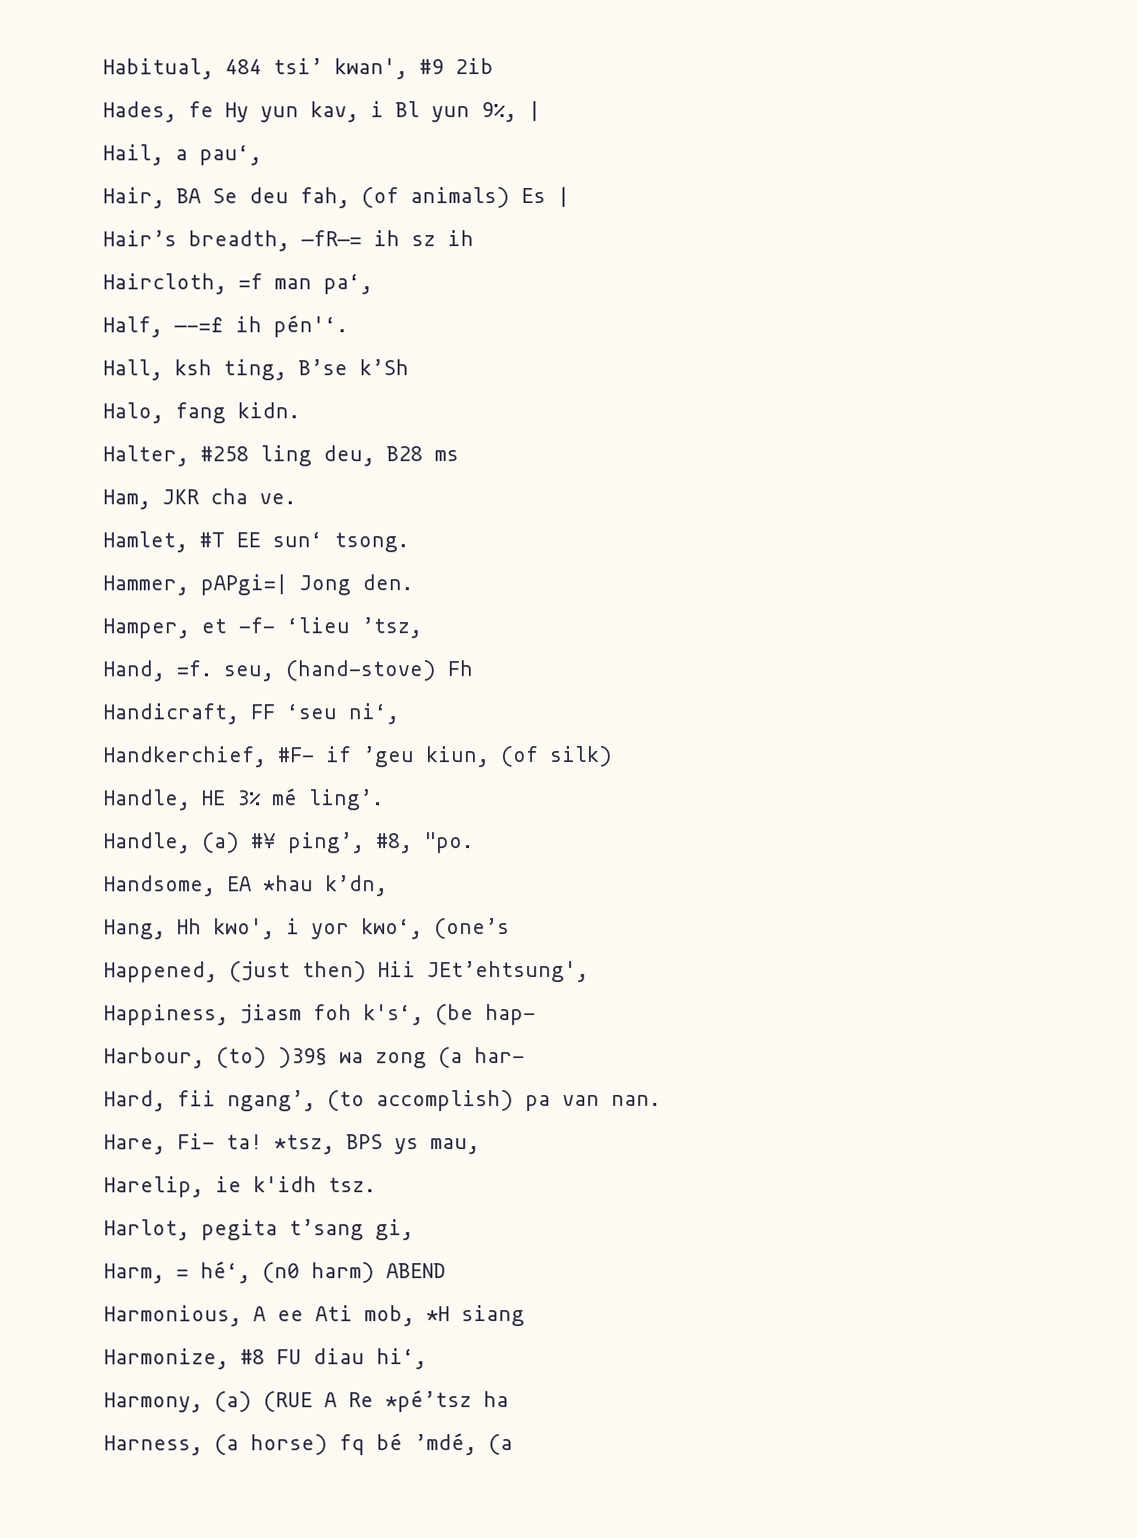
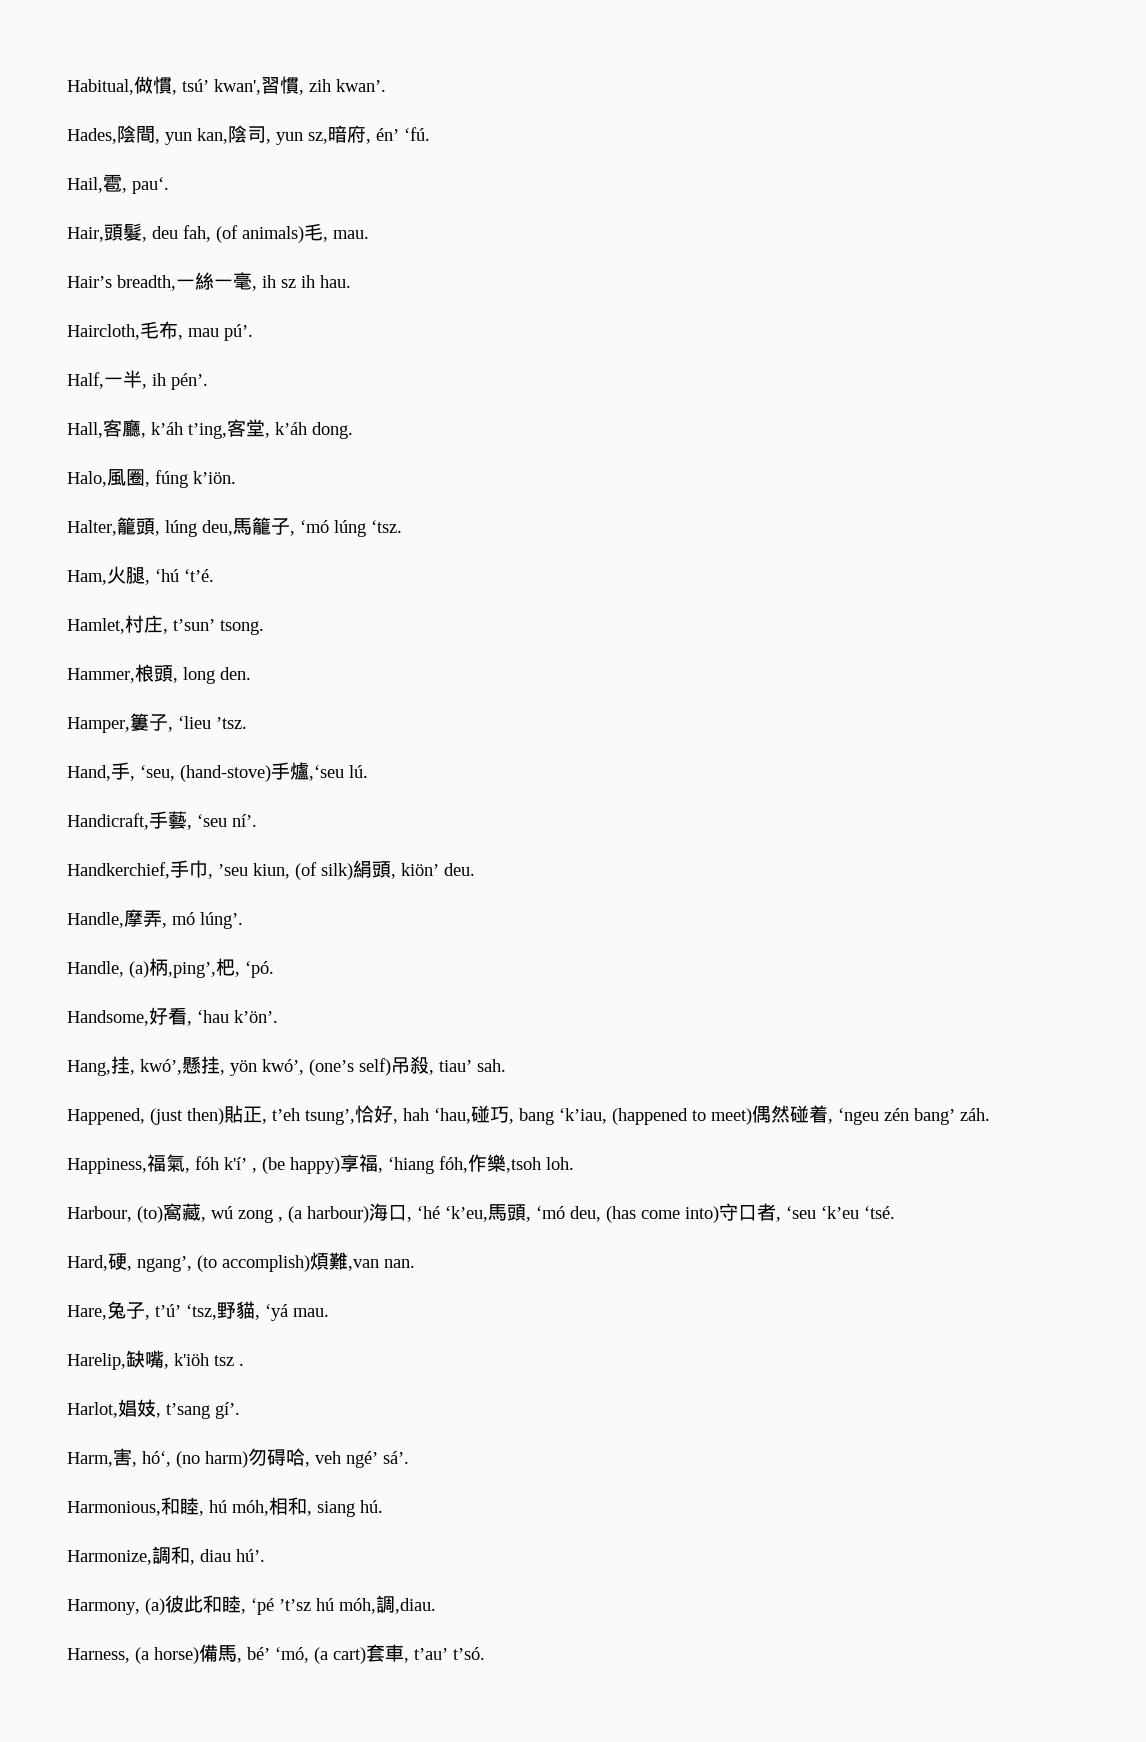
[225,58,494,80] [103,101,541,123] 484 tsi’ kwan', #9 2ib // Hades, fe Hy yun kav, i Bl yun 9%, | -> [134,76,386,95] [67,125,430,145] 做慣, tsú’ kwan',習慣, zih kwan’. // Hades,陰間, yun kan,陰司, yun sz,暗府, én’ ‘fú.
[175,145,262,166] a pau‘, -> [103,174,169,194] 雹, pau‘.
[176,188,238,204] BA Se -> [104,223,147,242] 頭髮,
[521,186,570,208] Es | -> [304,223,369,242] 毛, mau.
[301,230,362,247] —fR—= -> [176,272,257,291] 一絲一毫,
(474, 238) none -> [320,275,351,288] hau.
[238,273,373,295] [103,315,348,338] [103,359,409,381] [103,402,300,424] [103,445,459,467] [103,488,296,510] [103,531,323,553] =f man pa‘, // Half, —-=£ ih pén'‘. // Hall, ksh ting, B’se k’Sh // Halo, fang kidn. // Halter, #258 ling deu, B28 ms // Ham, JKR cha ve. // Hamlet, #T EE sun‘ -> [140,321,253,341] [67,370,208,390] [67,419,353,439] [67,469,236,488] [67,517,402,537] [67,566,214,585] [67,615,215,634] 毛布, mau pú’. // Half,一半, ih pén’. // Hall,客廳, k’áh t’ing,客堂, k’áh dong. // Halo,風圈, fúng k’iön. // Halter,籠頭, lúng deu,馬籠子, ‘mó lúng ‘tsz. // Ham,火腿, ‘hú ‘t’é. // Hamlet,村庄, t’sun’
[200,574,351,596] pAPgi=| Jong -> [135,664,215,684] 桹頭, long
[201,617,422,639] [103,660,473,682] [103,703,399,725] [103,745,612,768] [104,788,384,811] [104,832,474,854] [104,875,388,897] [104,918,510,940] [104,960,589,983] [104,1004,536,1026] [104,1047,525,1069] et -f- ‘lieu ’tsz, // Hand, =f. seu, (hand-stove) Fh // Handicraft, FF ‘seu ni‘, // Handkerchief, #F- if ’geu kiun, (of silk) // Handle, HE 3% mé ling’. // Handle, (a) #¥ ping’, #8, "po. // Handsome, EA *hau k’dn, // Hang, Hh kwo', i yor kwo‘, (one’s // Happened, (just then) Hii JEt’ehtsung', // Happiness, jiasm foh k's‘, (be hap- // Harbour, (to) )39§ wa zong (a har- -> [130,713,247,732] [67,762,368,782] [67,811,257,830] [67,860,475,880] [67,909,243,929] [67,958,274,978] [67,1007,278,1026] [67,1056,506,1076] [67,1105,990,1125] [67,1154,574,1174] [67,1203,895,1223] 簍子, ‘lieu ’tsz. // Hand,手, ‘seu, (hand-stove)手爐,‘seu lú. // Handicraft,手藝, ‘seu ní’. // Handkerchief,手巾, ’seu kiun, (of silk)絹頭, kiön’ deu. // Handle,摩弄, mó lúng’. // Handle, (a)柄,ping’,杷, ‘pó. // Handsome,好看, ‘hau k’ön’. // Hang,挂, kwó’,懸挂, yön kwó’, (one’s self)吊殺, tiau’ sah. // Happened, (just then)貼正, t’eh tsung’,恰好, hah ‘hau,碰巧, bang ‘k’iau, (happened to meet)偶然碰着, ‘ngeu zén bang’ záh. // Happiness,福氣, fóh k'í’ , (be happy)享福, ‘hiang fóh,作樂,tsoh loh. // Harbour, (to)窩藏, wú zong , (a harbour)海口, ‘hé ‘k’eu,馬頭, ‘mó deu, (has come into)守口者, ‘seu ‘k’eu ‘tsé.
[177,1090,216,1107] fii -> [108,1253,132,1271] 硬,
[525,1094,600,1112] pa van -> [310,1252,379,1271] 煩難,van
[177,1133,480,1155] [104,1176,376,1198] [104,1219,414,1241] [104,1261,446,1284] [104,1305,450,1327] Fi- ta! *tsz, BPS ys mau, // Harelip, ie k'idh tsz. // Harlot, pegita t’sang gi, // Harm, = hé‘, (n0 harm) ABEND // Harmonious, A ee Ati mob, *H -> [107,1301,329,1321] [67,1350,244,1370] [67,1399,240,1419] [67,1448,409,1468] [67,1497,312,1516] 兔子, t’ú’ ‘tsz,野貓, ‘yá mau. // Harelip,缺嘴, k'iöh tsz . // Harlot,娼妓, t’sang gí’. // Harm,害, hó‘, (no harm)勿碍哈, veh ngé’ sá’. // Harmonious,和睦, hú móh,相和,
(525, 1316) none -> [360,1500,383,1513] hú.
[240,1348,427,1370] [104,1390,509,1413] [104,1433,513,1456] #8 FU diau hi‘, // Harmony, (a) (RUE A Re *pé’tsz ha // Harness, (a horse) fq bé ’mdé, (a -> [152,1546,265,1565] [67,1595,436,1615] [67,1644,485,1664] 調和, diau hú’. // Harmony, (a)彼此和睦, ‘pé ’t’sz hú móh,調,diau. // Harness, (a horse)備馬, bé’ ‘mó, (a cart)套車, t’au’ t’só.

